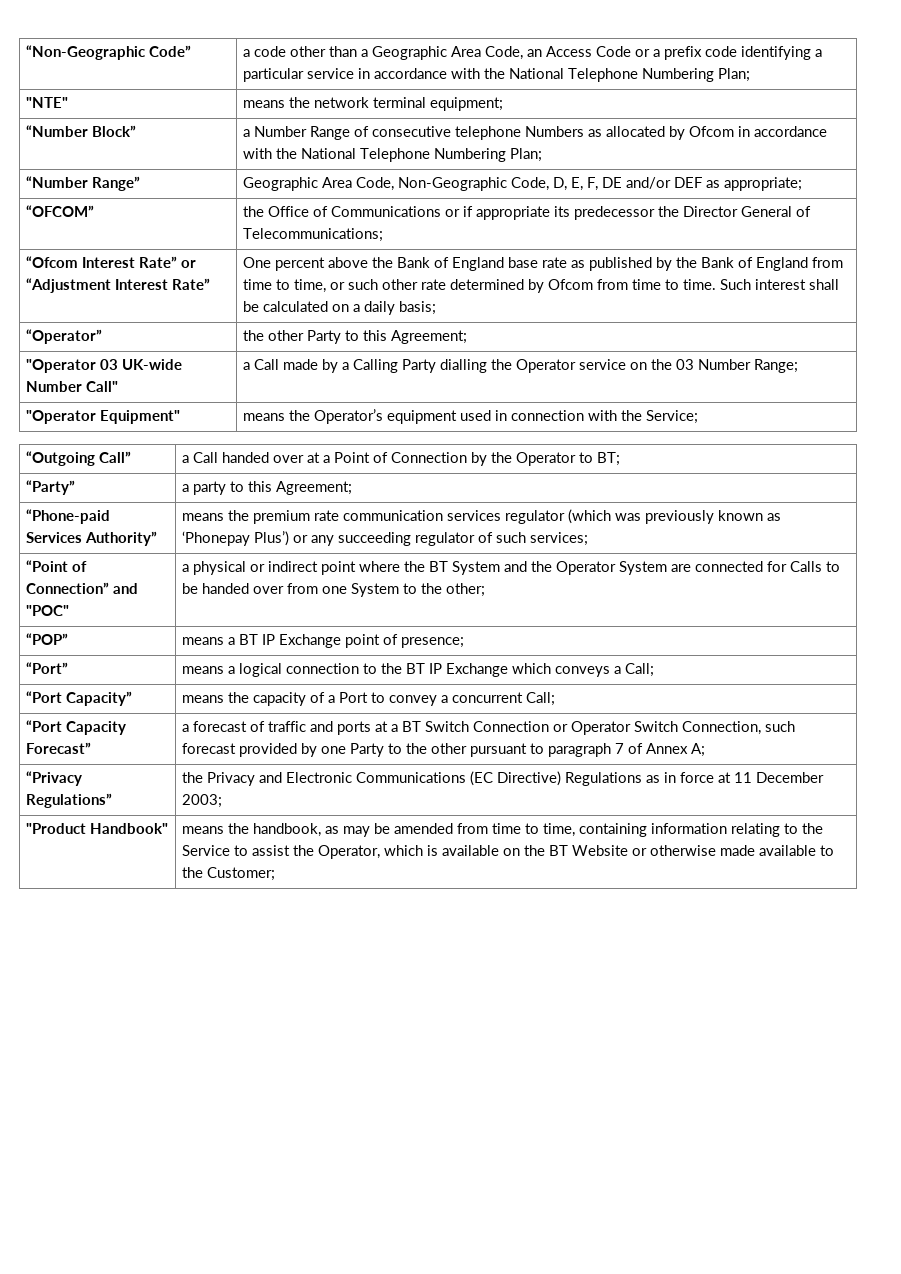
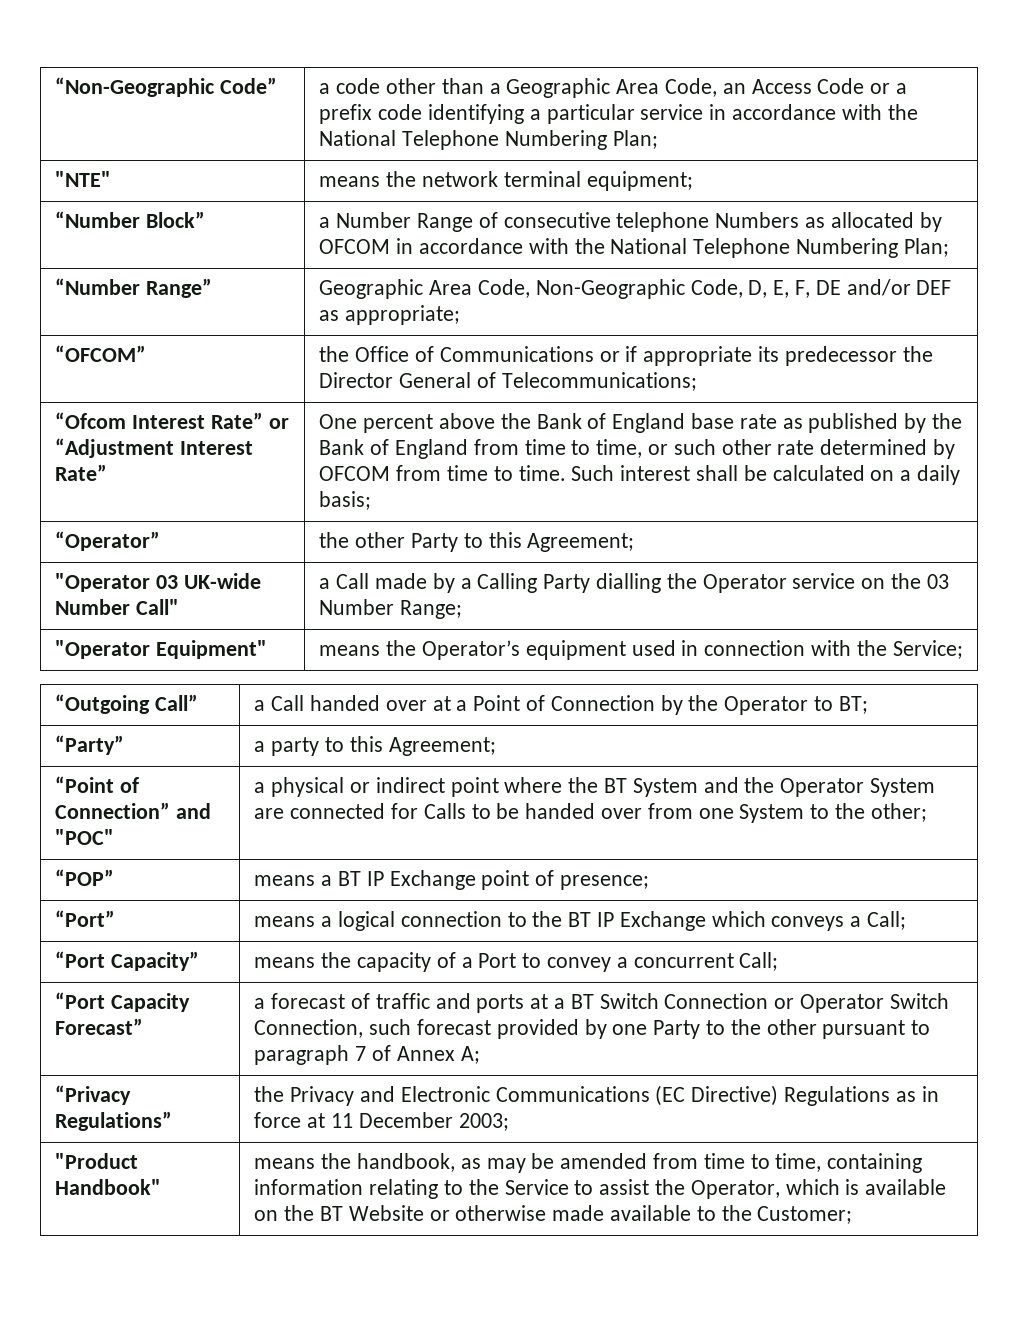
[688,126,734,137] Ofcom -> [319,239,391,254] OFCOM
[547,279,593,290] Ofcom -> [319,466,391,481] OFCOM
[25,509,110,524] [25,531,157,546] [181,509,781,524] [181,531,588,546] // “Phone-paid Services Authority” | means the premium rate communication services regulator (which was previously known as ‘Phonepay Plus’) or any succeeding regulator of such services; -> (496, 746) none

